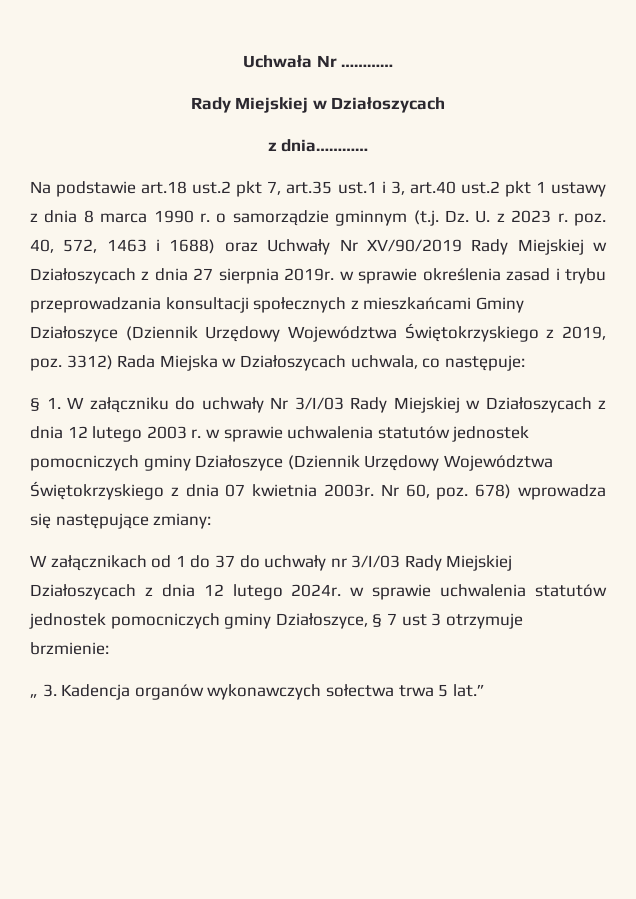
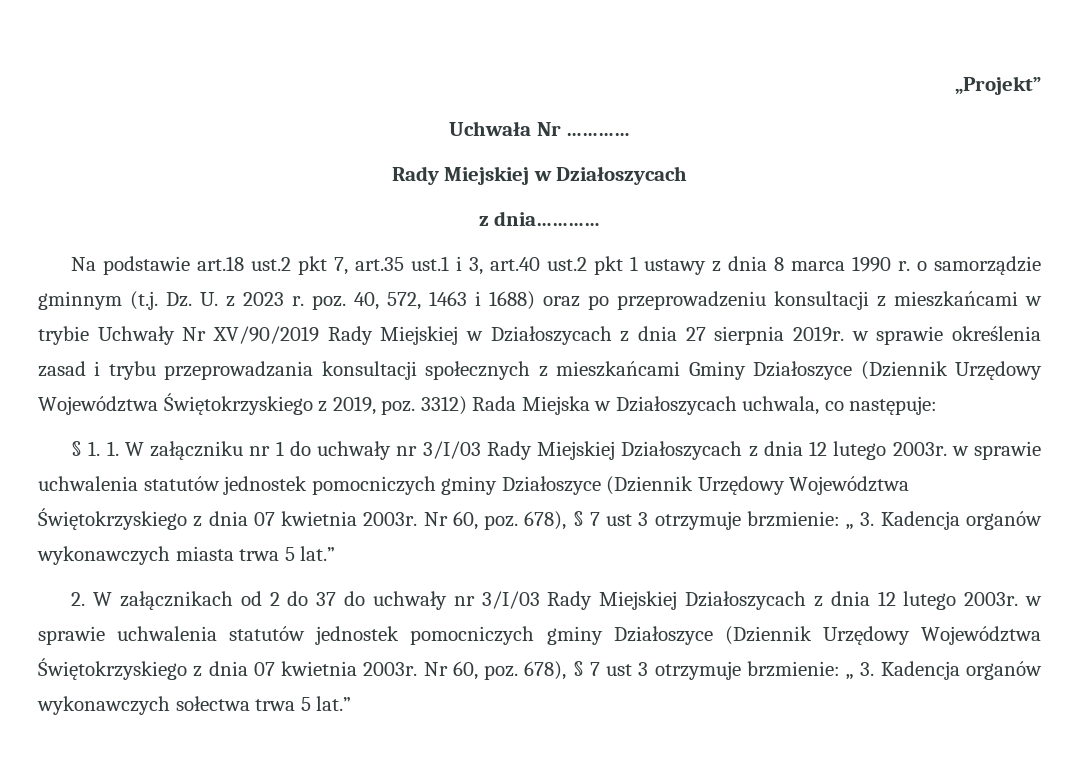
(242, 61) none -> [955,76,1041,95] „Projekt” //
(258, 247) none -> [588,291,1042,310] [38,326,89,345] po przeprowadzeniu konsultacji z mieszkańcami w trybie
(61, 403) none -> [106,441,119,456] 1.
[175,397,606,413] [30,426,202,442] do uchwały Nr 3/I/03 Rady Miejskiej w Działoszycach z dnia 12 lutego 2003 r. -> [249,441,947,460] nr 1 do uchwały nr 3/I/03 Rady Miejskiej Działoszycach z dnia 12 lutego 2003r.
[475,484,607,500] [30,513,212,529] 678) wprowadza się następujące zmiany: // -> [524,511,1043,530] [37,546,336,565] [71,592,86,606] 678), § 7 ust 3 otrzymuje brzmienie: „ 3. Kadencja organów wykonawczych miasta trwa 5 lat.” // 2.
[175,555,186,567] 1 -> [269,592,280,606] 2
[291,584,607,600] [29,613,523,629] [30,642,109,655] 2024r. w sprawie uchwalenia statutów jednostek pomocniczych gminy Działoszyce, § 7 ust 3 otrzymuje brzmienie: // -> [964,592,1042,606] [38,626,1041,645] [38,658,840,680] 2003r. w sprawie uchwalenia statutów jednostek pomocniczych gminy Działoszyce (Dziennik Urzędowy Województwa Świętokrzyskiego z dnia 07 kwietnia 2003r. Nr 60, poz. 678), § 7 ust 3 otrzymuje brzmienie:

